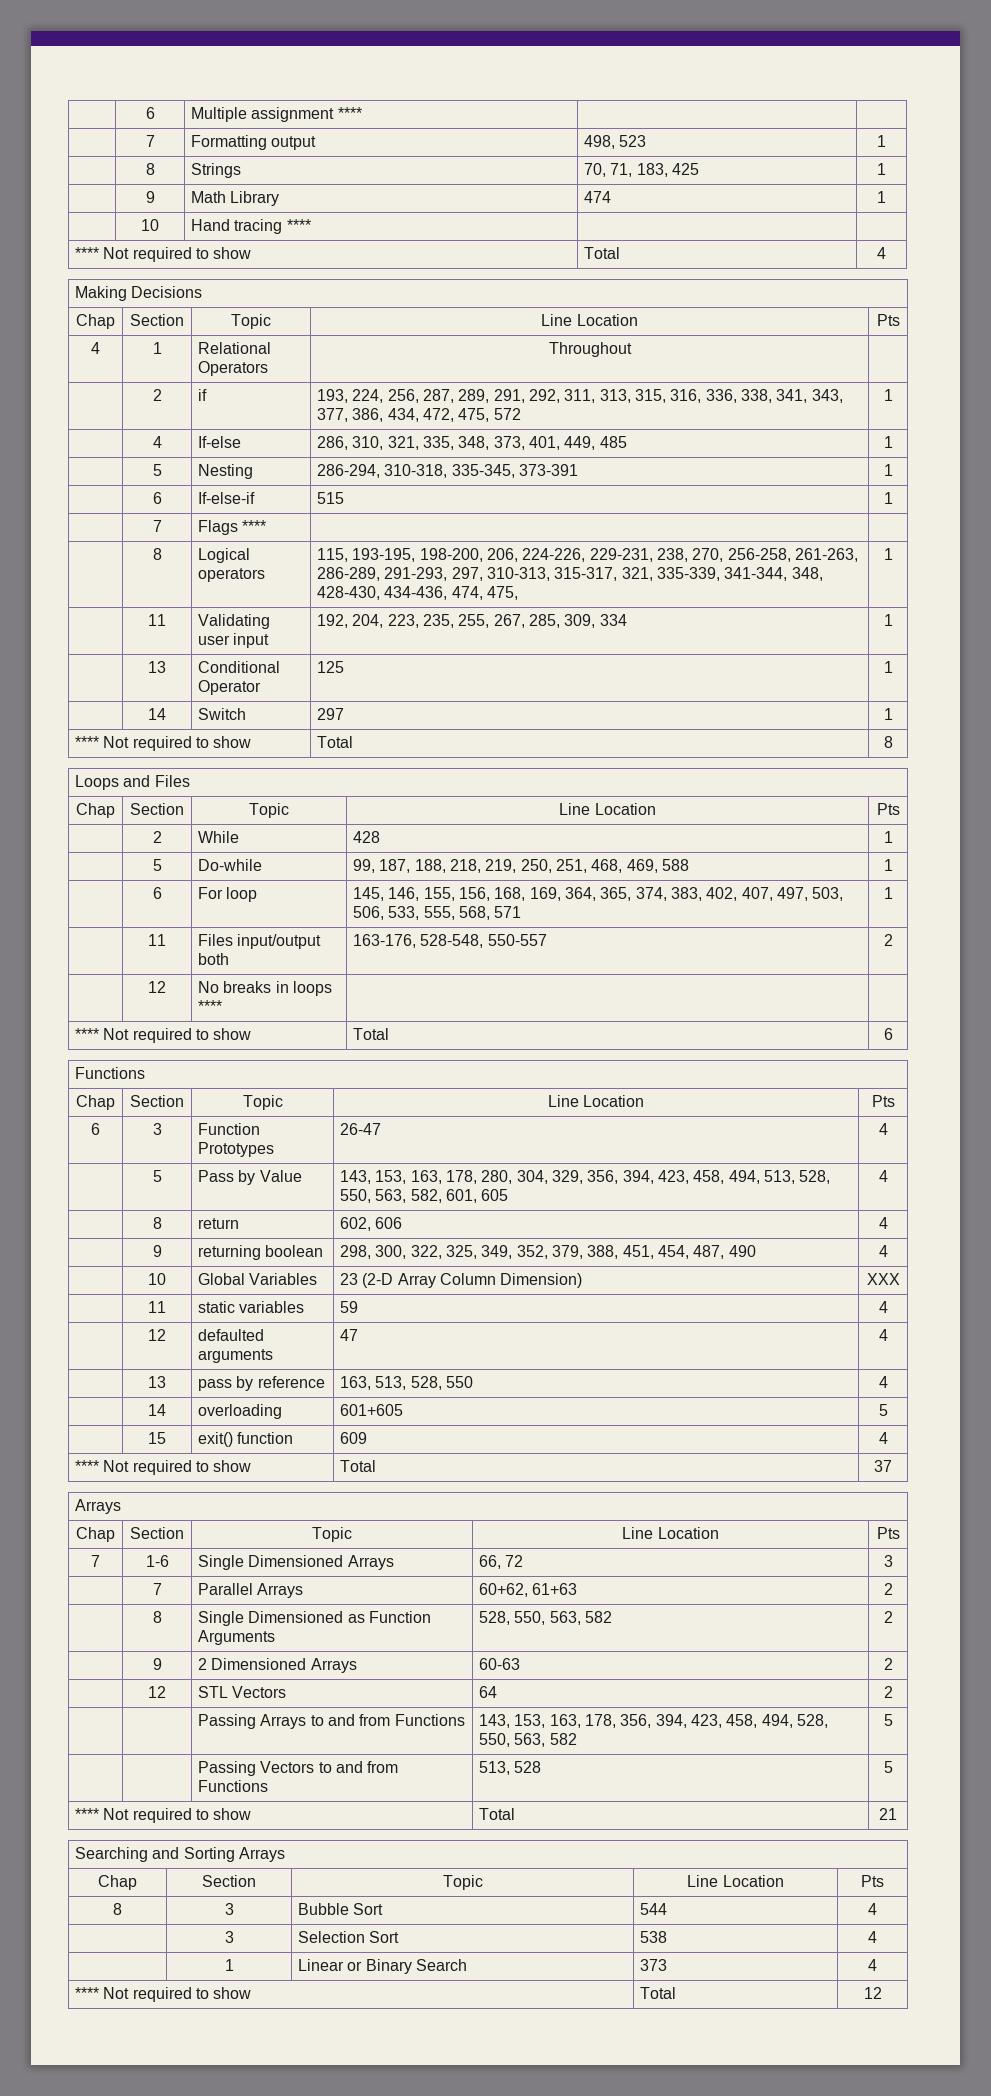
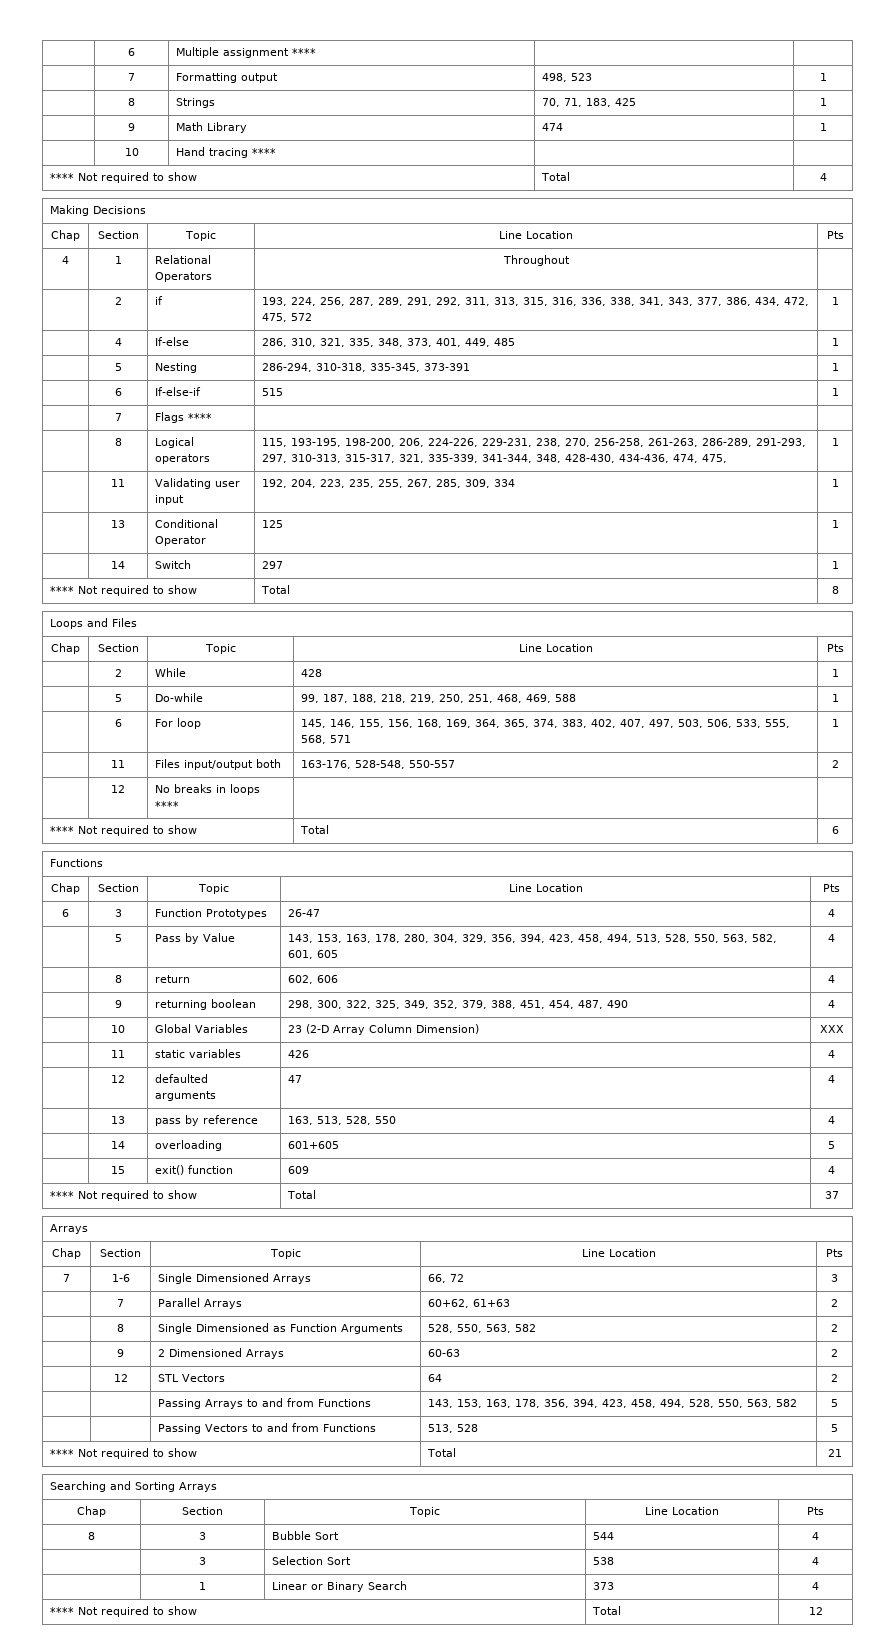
[340,1301,359,1313] 59 -> [288,1050,310,1058] 426

